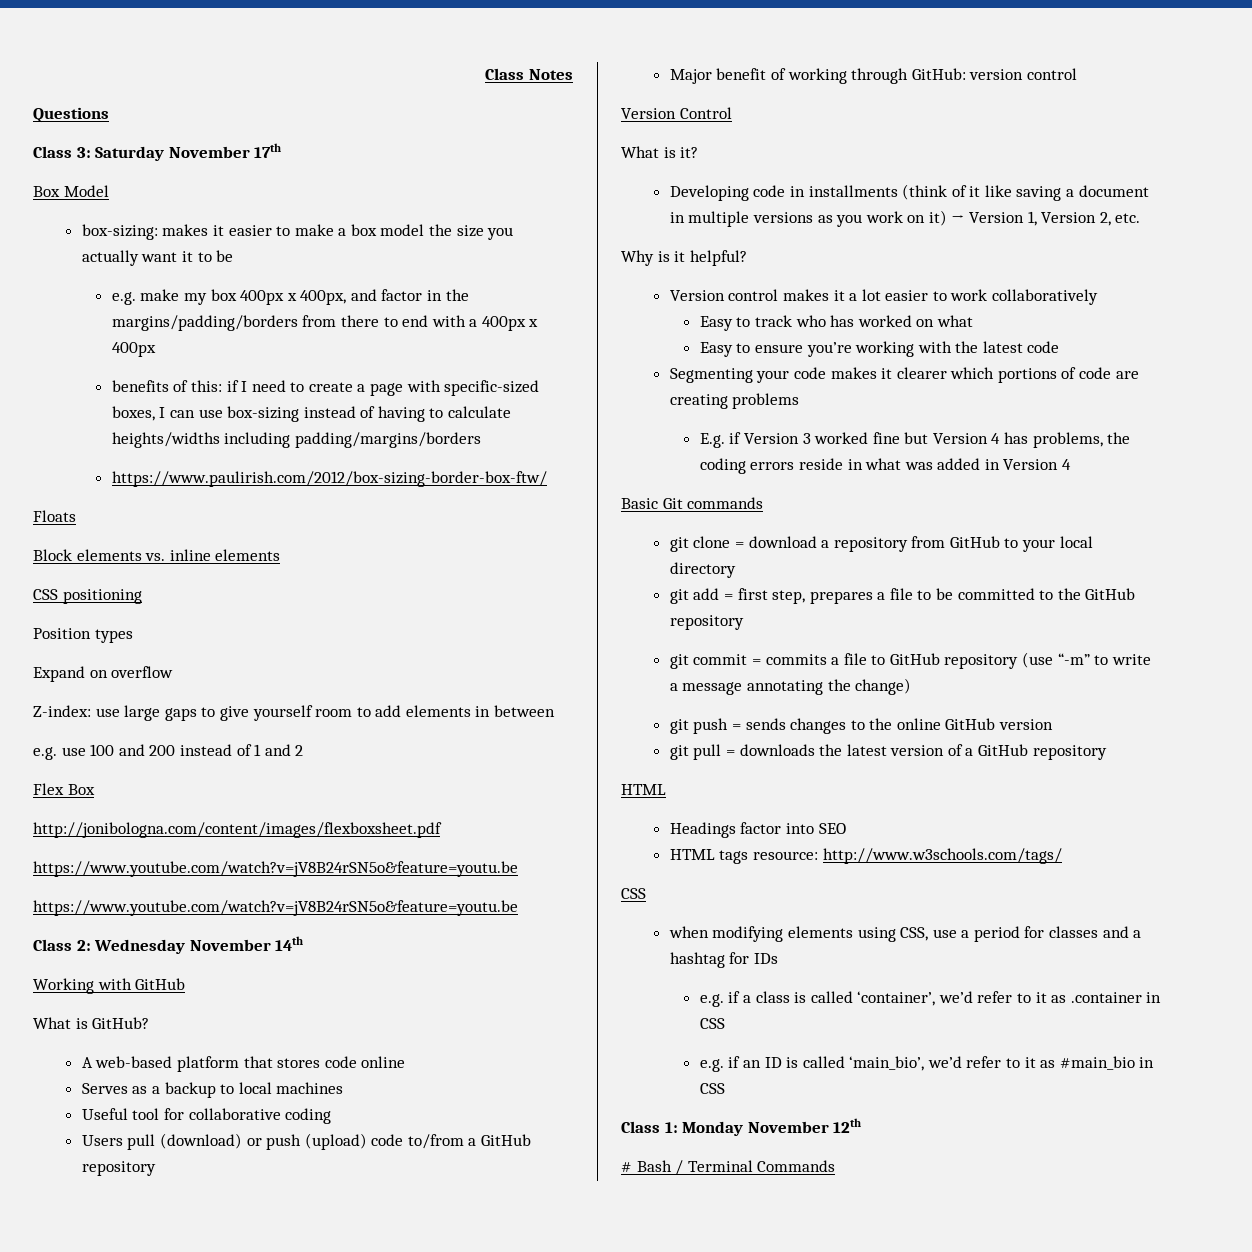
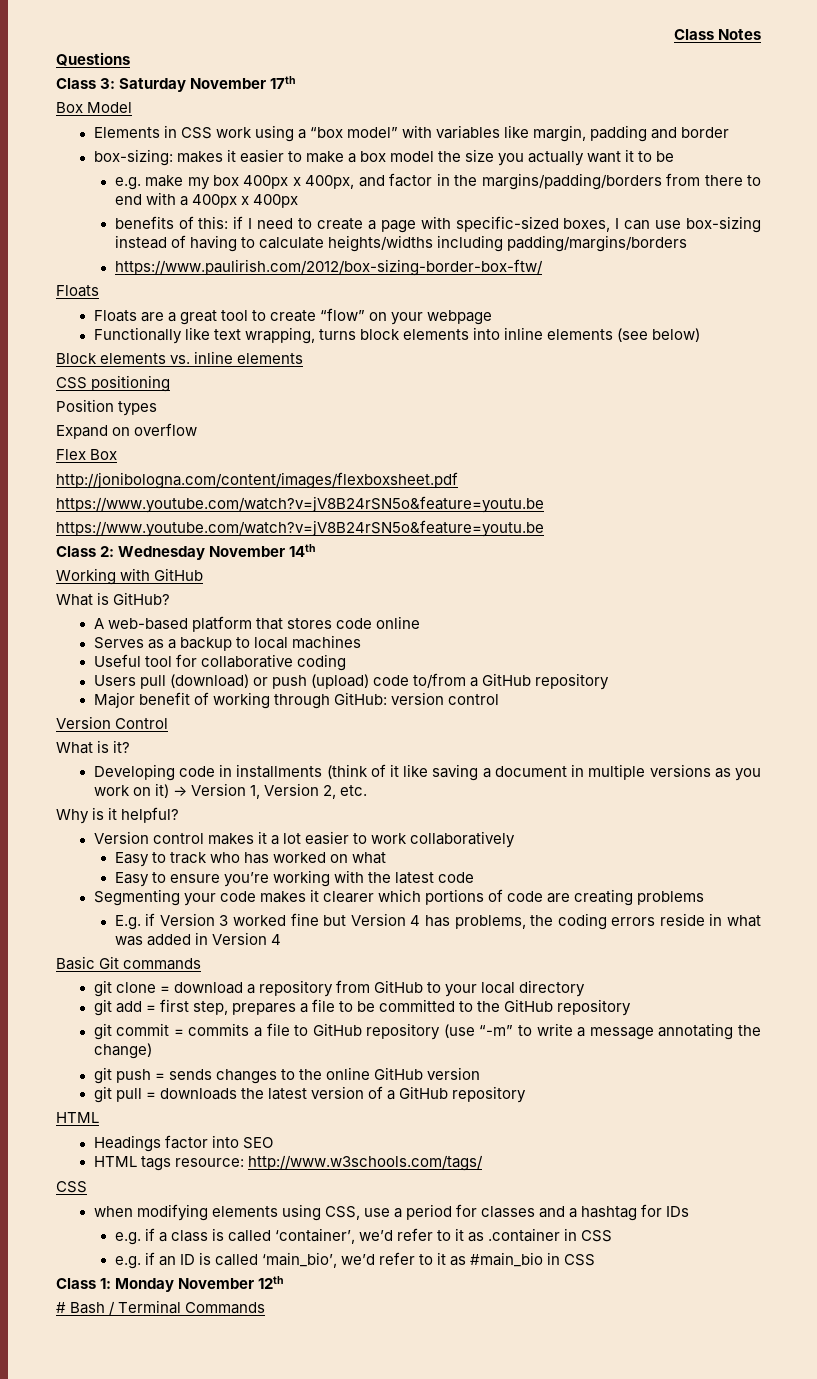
(109, 191) none -> [93,125,730,142] // Elements in CSS work using a “box model” with variables like margin, padding and border
(76, 516) none -> [93,308,493,325] [93,327,701,344] // Floats are a great tool to create “flow” on your webpage // Functionally like text wrapping, turns block elements into inline elements (see below)
[33,705,556,721] [33,744,304,760] // Z-index: use large gaps to give yourself room to add elements in between // e.g. use 100 and 200 instead of 1 and 2 -> (198, 429) none

